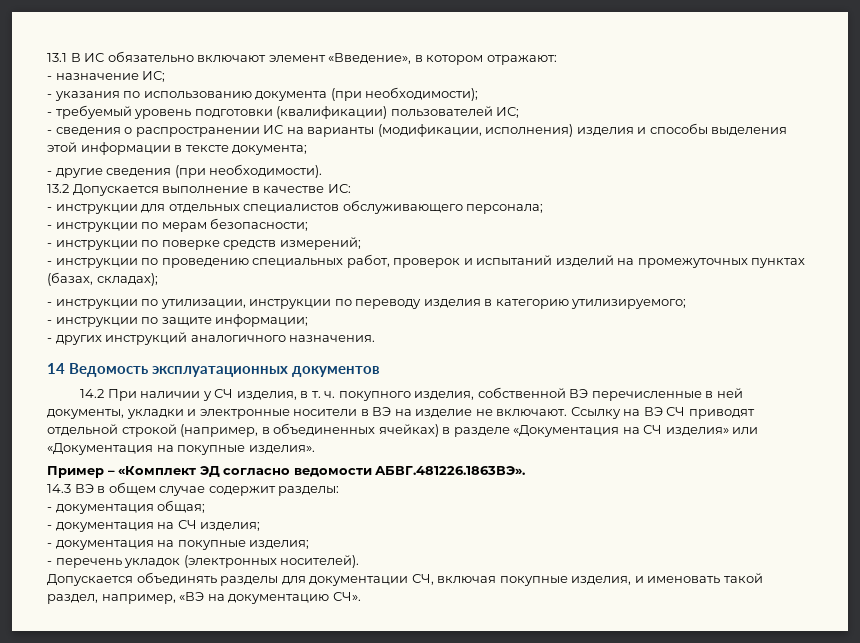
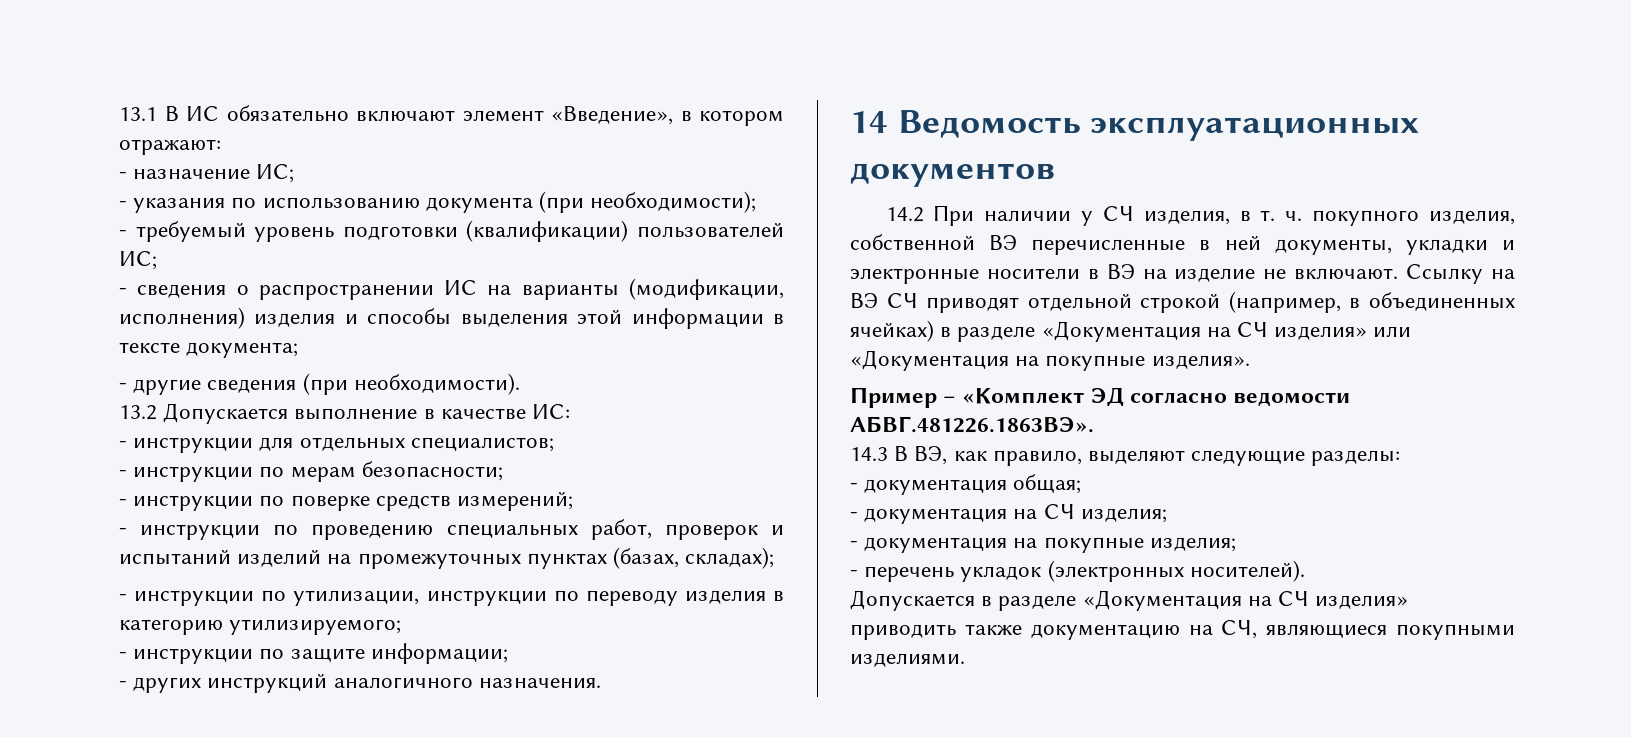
[243,200,544,214] специалистов обслуживающего персонала; -> [410,437,554,452] специалистов;
[74,482,276,496] ВЭ в общем случае содержит -> [894,446,1306,466] В ВЭ, как правило, выделяют следующие
[136,572,763,586] [47,592,361,604] объединять разделы для документации СЧ, включая покупные изделия, и именовать такой раздел, например, «ВЭ на документацию СЧ». -> [981,590,1409,611] [850,620,1515,640] [850,653,965,667] в разделе «Документация на СЧ изделия» приводить также документацию на СЧ, являющиеся покупными изделиями.

